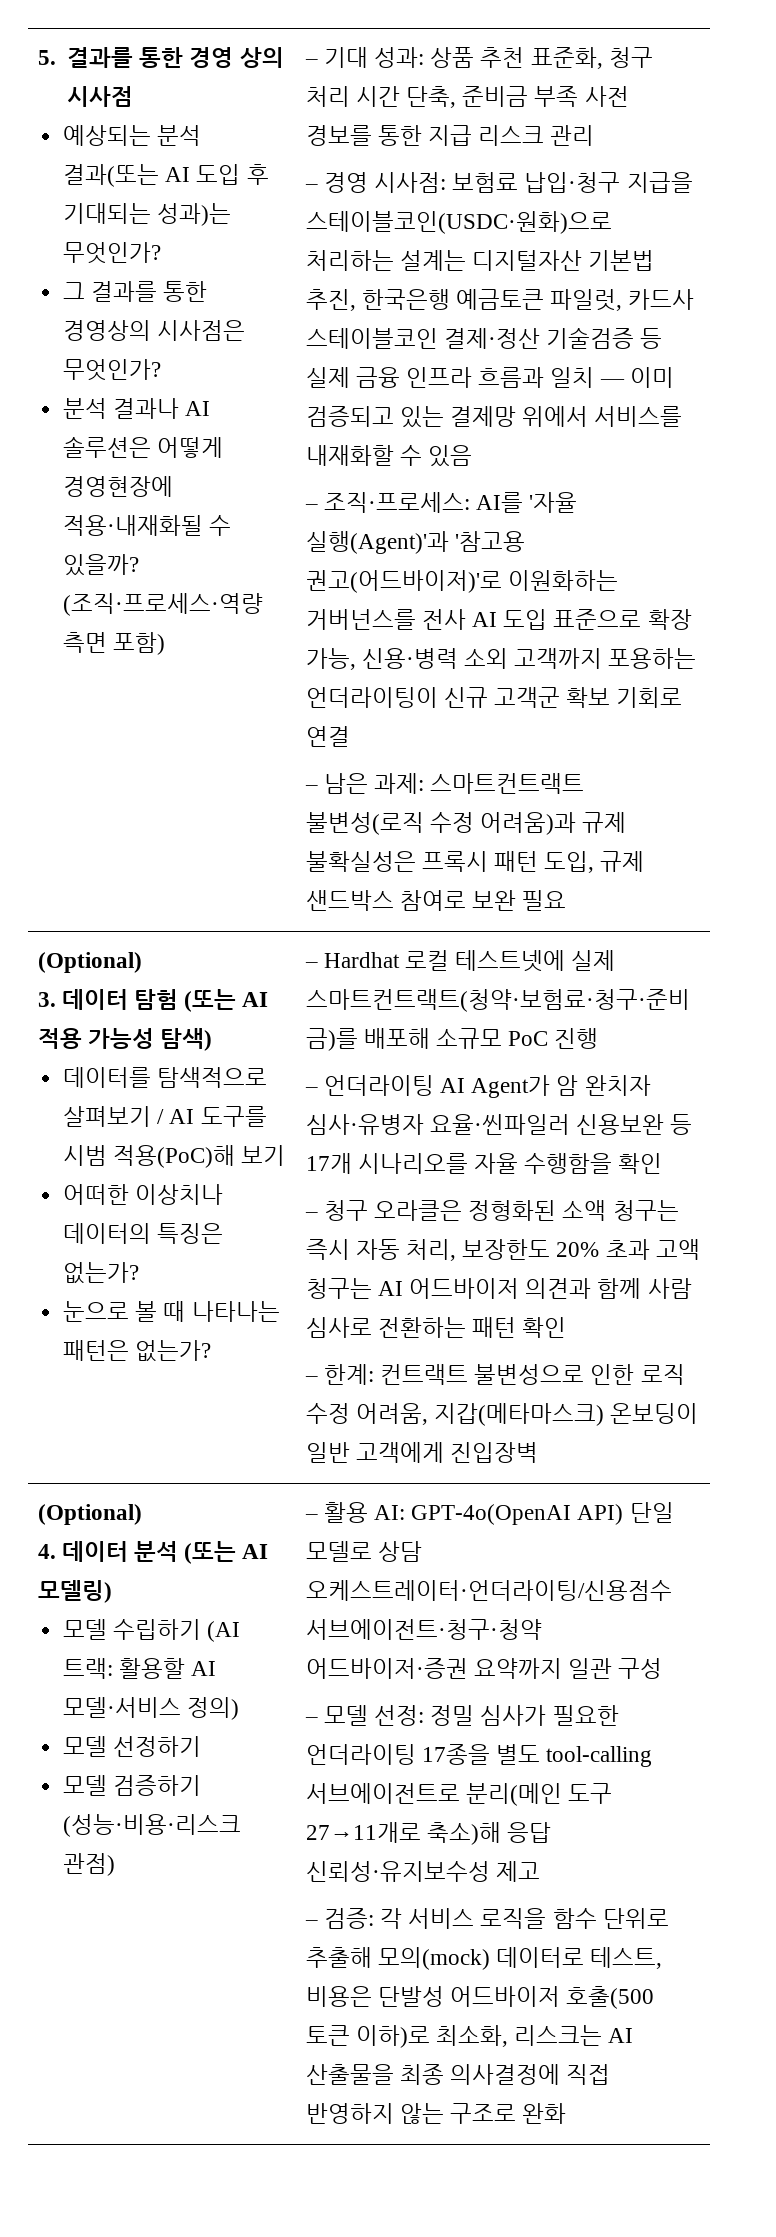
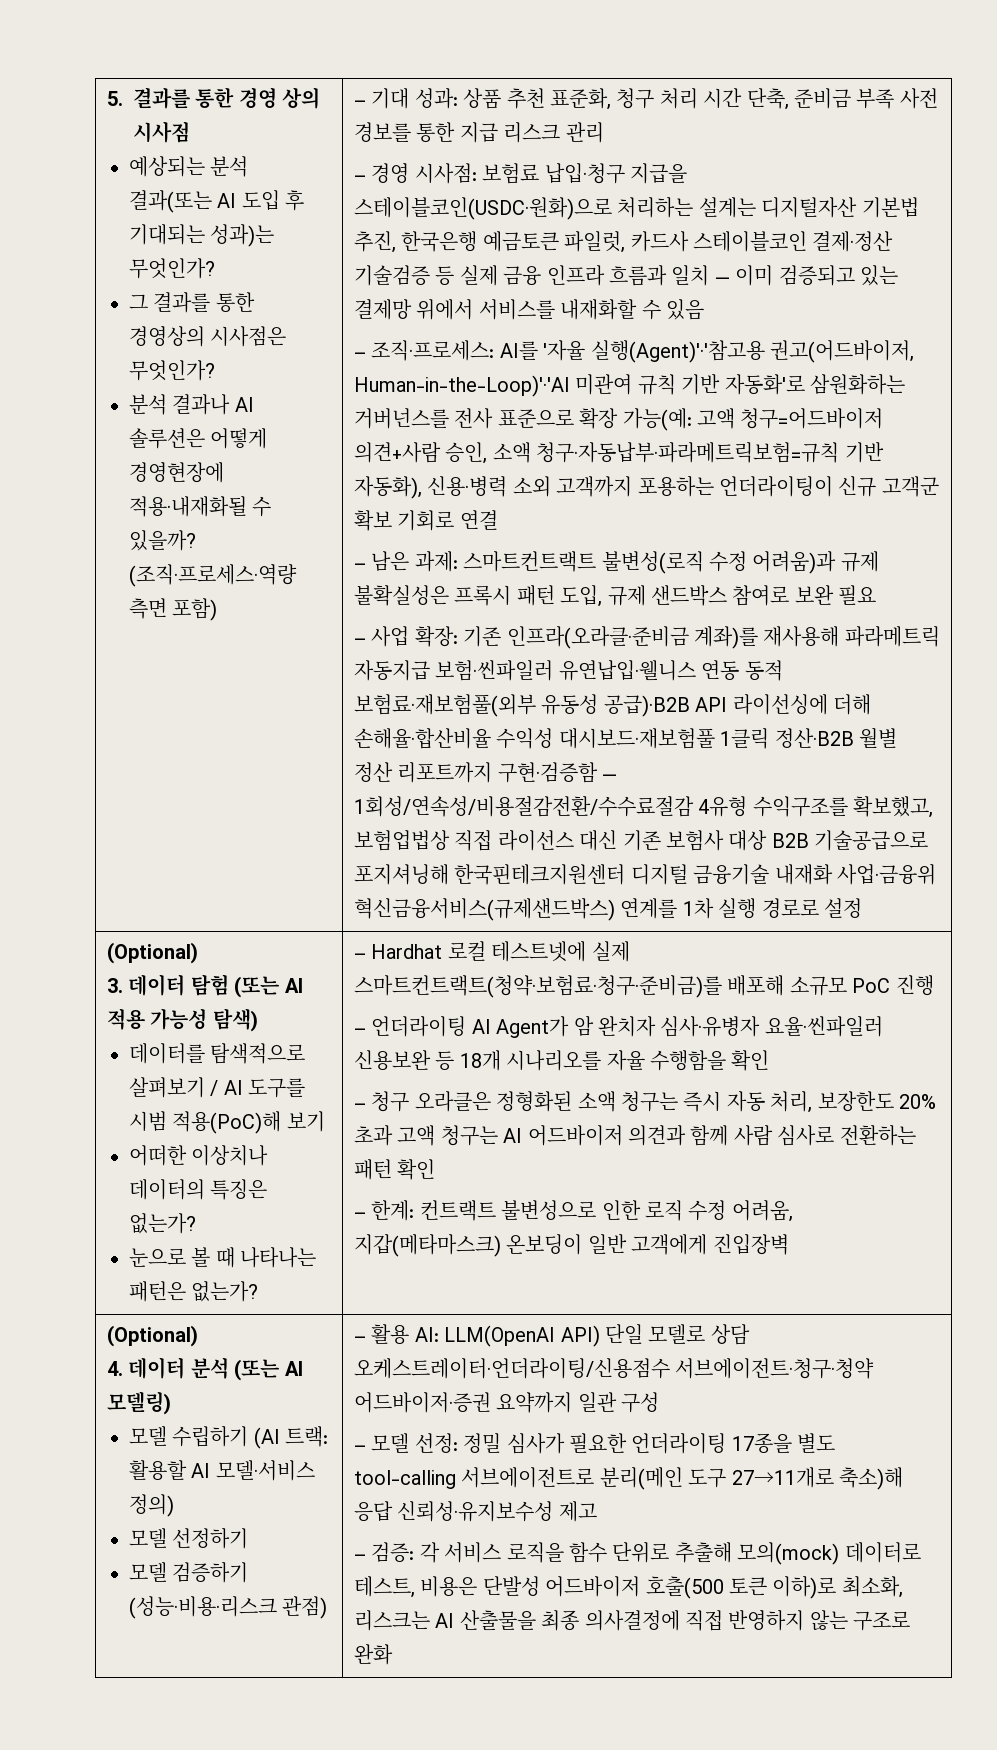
[305,531,525,554] [305,570,618,593] [305,609,692,630] [305,648,356,670] 실행(Agent)'과 '참고용 권고(어드바이저)'로 이원화하는 거버넌스를 전사 AI 도입 표준으로 확장 가능, -> [590,340,915,363] [354,374,906,397] [354,408,884,431] [354,442,884,464] [354,476,423,499] 실행(Agent)'·'참고용 권고(어드바이저, Human-in-the-Loop)'·'AI 미관여 규칙 기반 자동화'로 삼원화하는 거버넌스를 전사 표준으로 확장 가능(예: 고액 청구=어드바이저 의견+사람 승인, 소액 청구·자동납부·파라메트릭보험=규칙 기반 자동화),
(567, 900) none -> [354,626,940,649] [354,660,783,681] [354,694,872,717] [354,727,898,749] [354,762,618,783] [354,796,934,818] [354,830,929,851] [354,864,937,885] [354,898,863,921] // – 사업 확장: 기존 인프라(오라클·준비금 계좌)를 재사용해 파라메트릭 자동지급 보험·씬파일러 유연납입·웰니스 연동 동적 보험료·재보험풀(외부 유동성 공급)·B2B API 라이선싱에 더해 손해율·합산비율 수익성 대시보드·재보험풀 1클릭 정산·B2B 월별 정산 리포트까지 구현·검증함 — 1회성/연속성/비용절감전환/수수료절감 4유형 수익구조를 확보했고, 보험업법상 직접 라이선스 대신 기존 보험사 대상 B2B 기술공급으로 포지셔닝해 한국핀테크지원센터 디지털 금융기술 내재화 사업·금융위 혁신금융서비스(규제샌드박스) 연계를 1차 실행 경로로 설정
[305,1153,352,1174] 17개 -> [459,1050,501,1071] 18개
[411,1504,572,1525] GPT-4o(OpenAI -> [444,1325,556,1347] LLM(OpenAI

